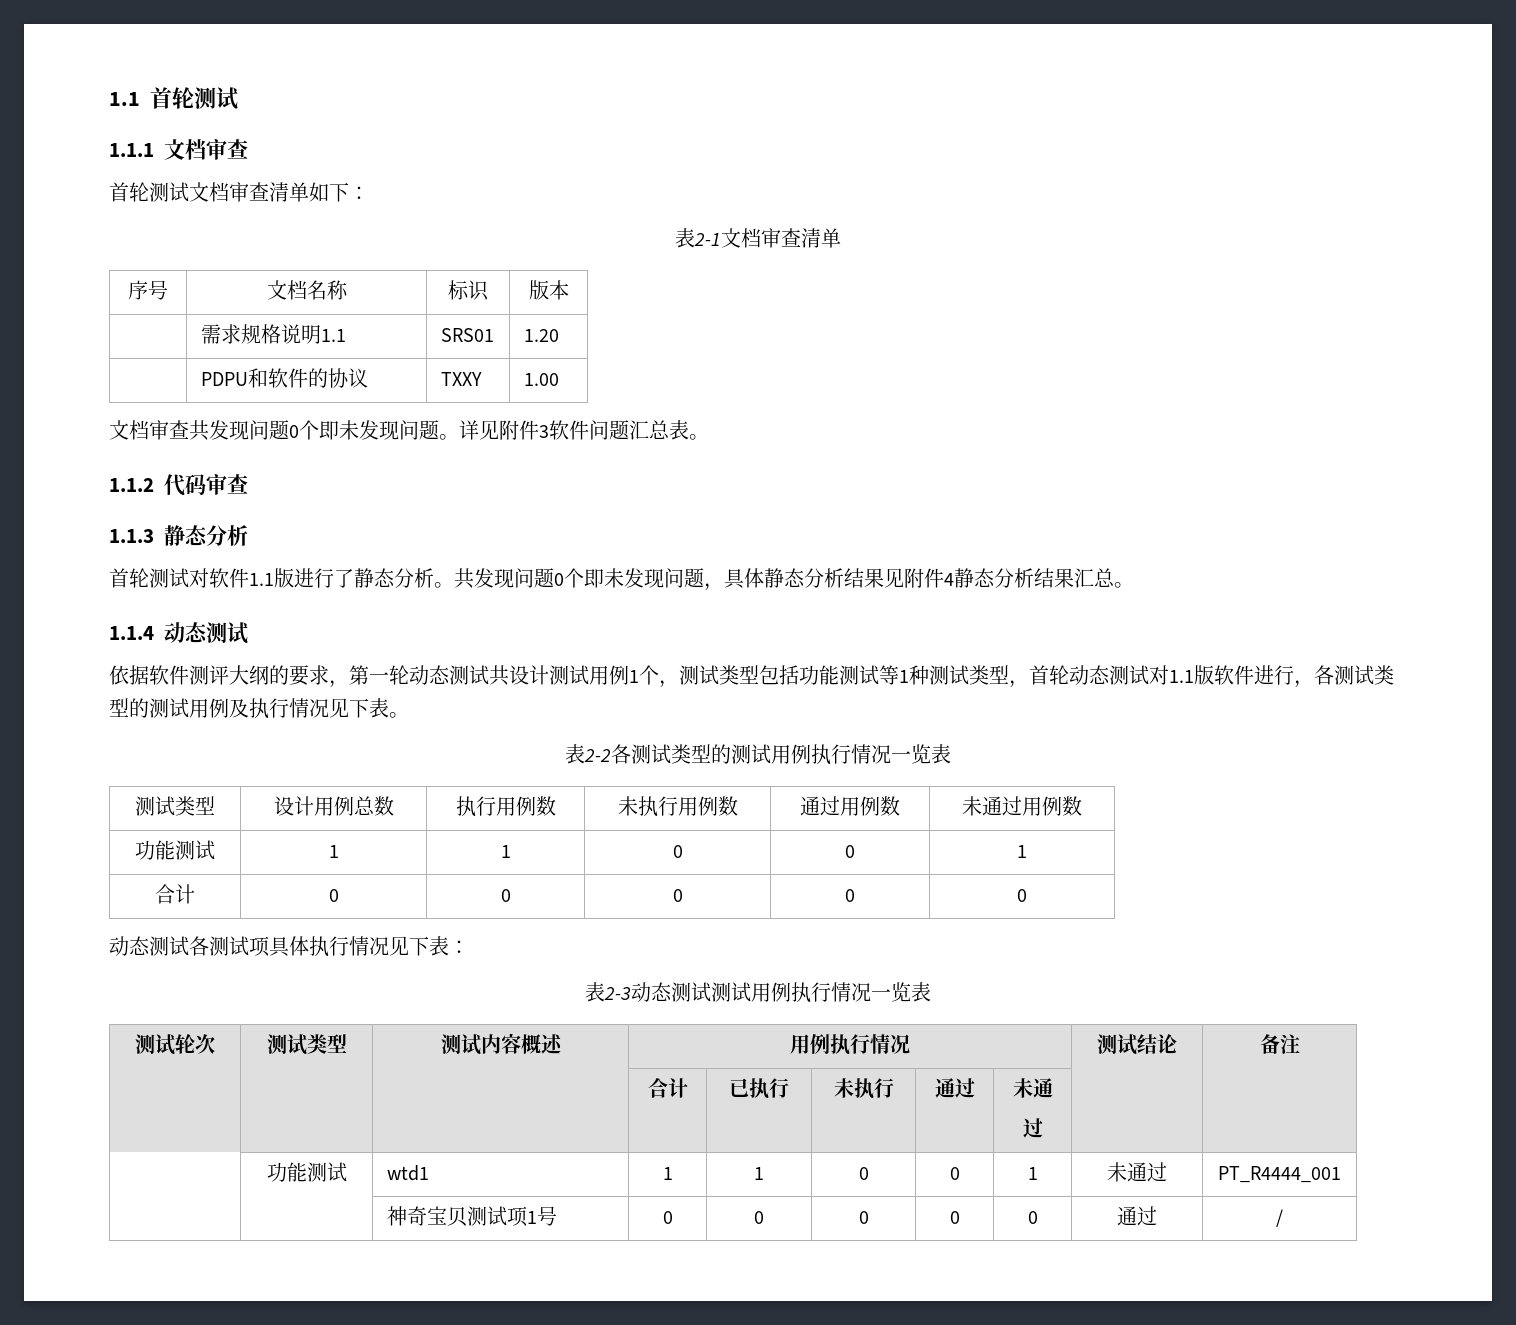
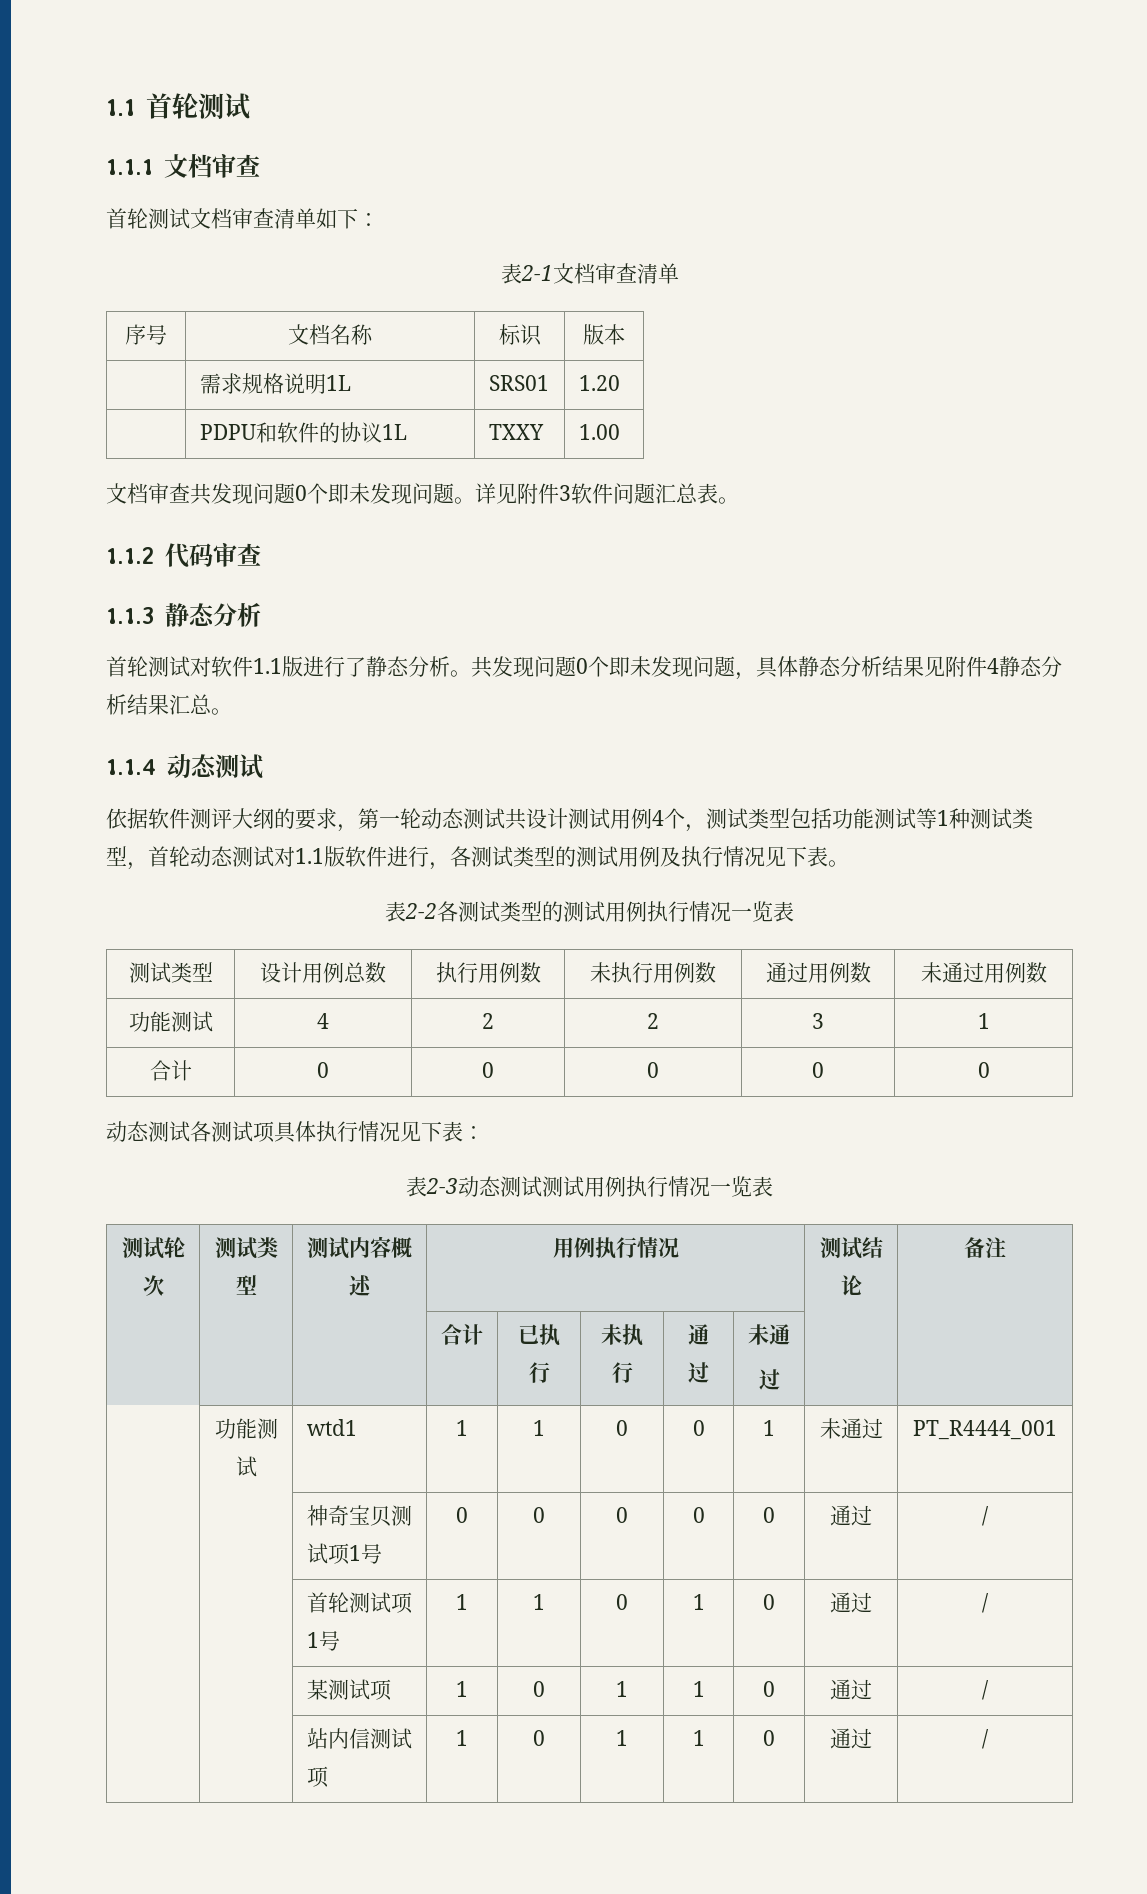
[320,329,346,342] 1.1 -> [325,375,351,391] 1L
(368, 378) none -> [381,424,407,440] 1L
[629,670,639,683] 1 -> [652,810,664,826] 4
[328,845,339,858] [500,845,511,858] [672,845,683,858] [845,845,855,858] 1 | 1 | 0 | 0 -> [317,1013,329,1029] [482,1013,495,1029] [647,1013,659,1029] [812,1013,824,1029] 4 | 2 | 2 | 3
(1283, 1218) none -> [306,1592,413,1614] [306,1630,340,1651] [456,1594,469,1610] [533,1594,545,1610] [616,1594,628,1610] [692,1594,705,1610] [763,1594,775,1610] [830,1592,872,1613] [982,1593,989,1613] [306,1679,392,1701] [456,1681,469,1697] [533,1681,545,1697] [616,1681,628,1697] [692,1681,705,1697] [763,1681,775,1697] [830,1679,872,1700] [982,1680,989,1700] [306,1728,412,1749] [306,1766,329,1788] [456,1730,469,1746] [533,1730,545,1746] [616,1730,628,1746] [692,1730,705,1746] [763,1730,775,1746] [830,1728,872,1749] [982,1729,989,1749] // | | 首轮测试项1号 | 1 | 1 | 0 | 1 | 0 | 通过 | / // | | 某测试项 | 1 | 0 | 1 | 1 | 0 | 通过 | / // | | 站内信测试项 | 1 | 0 | 1 | 1 | 0 | 通过 | /

